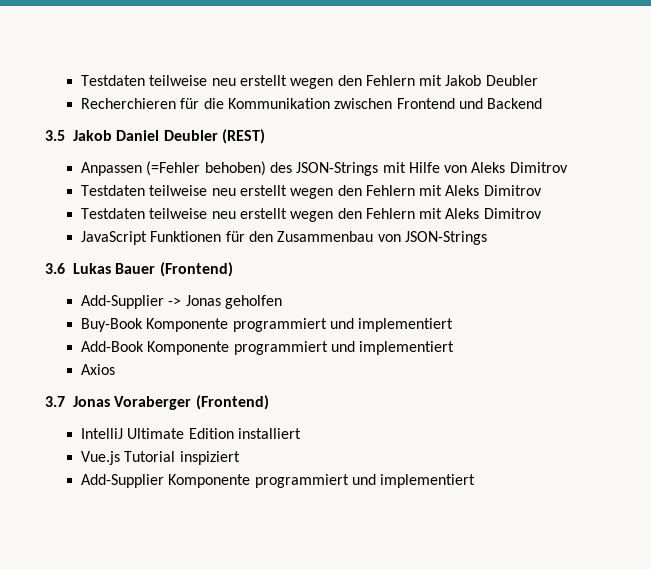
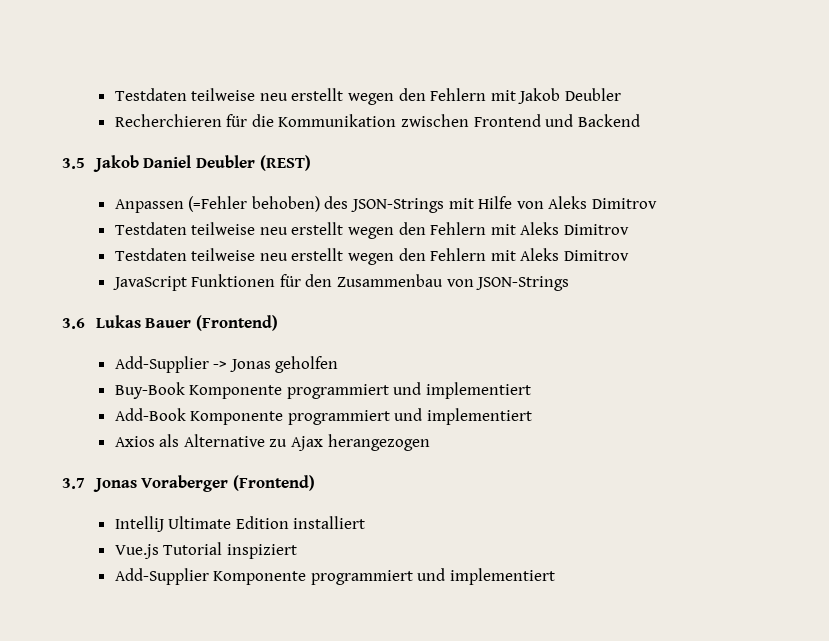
(115, 369) none -> [159,434,430,451] als Alternative zu Ajax herangezogen

